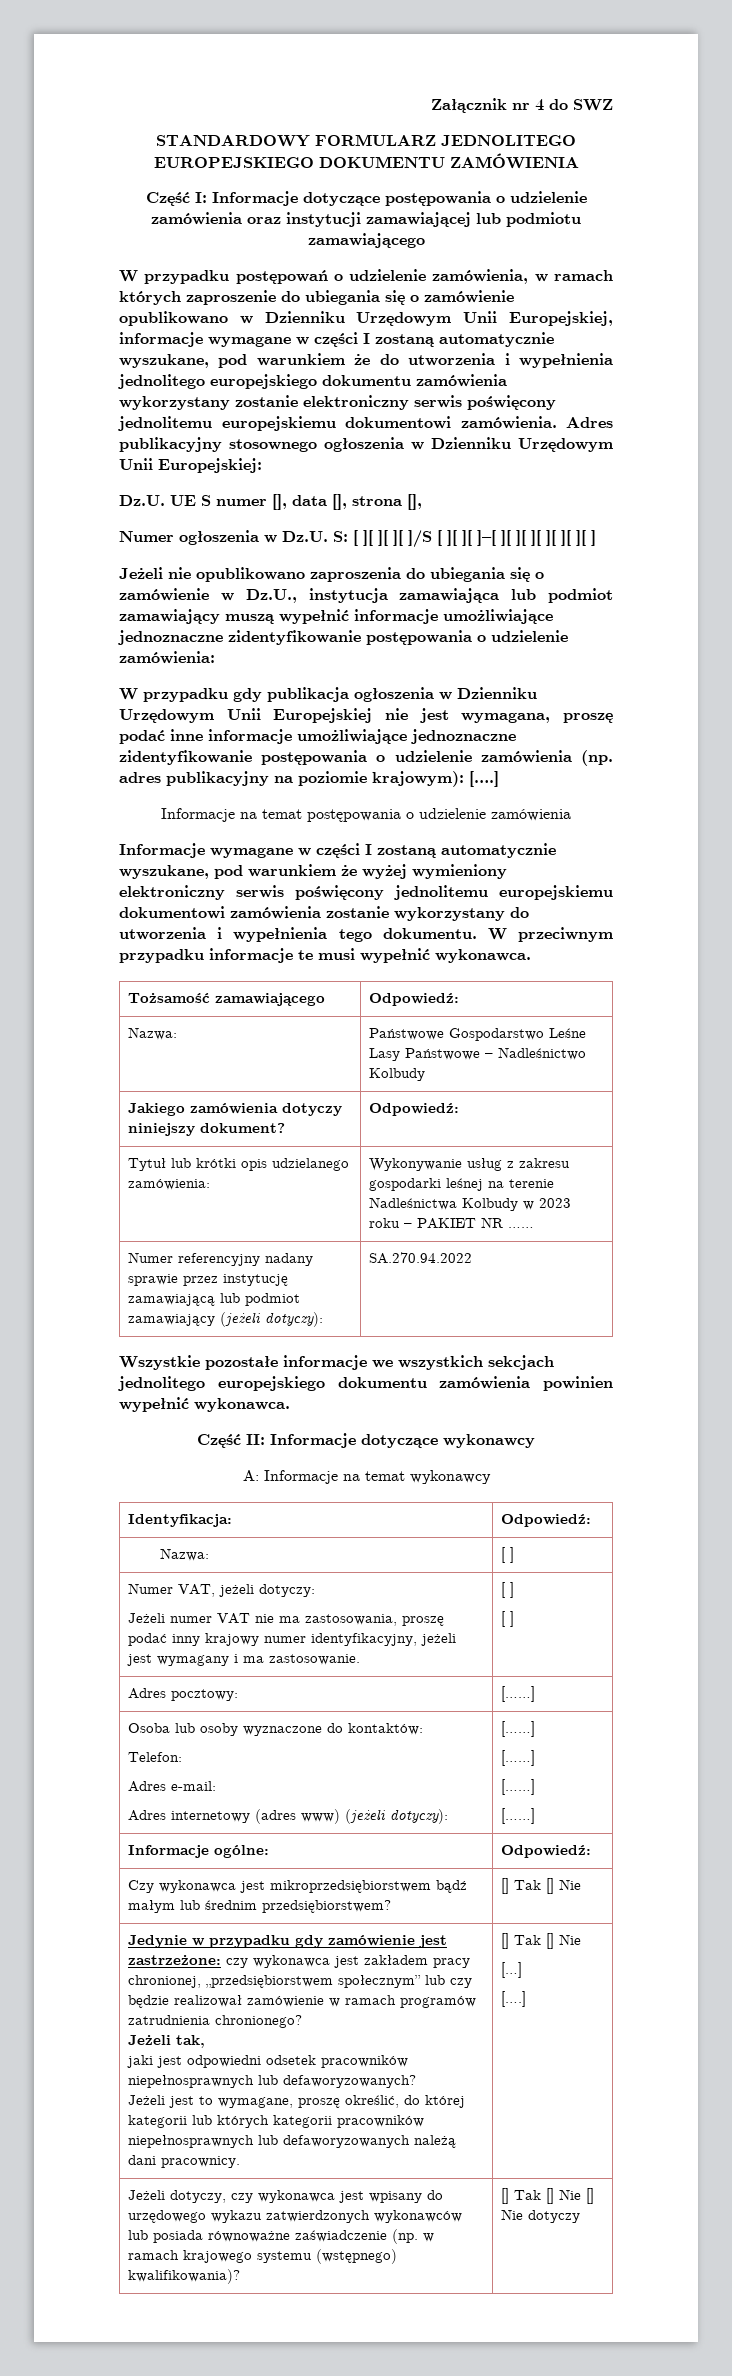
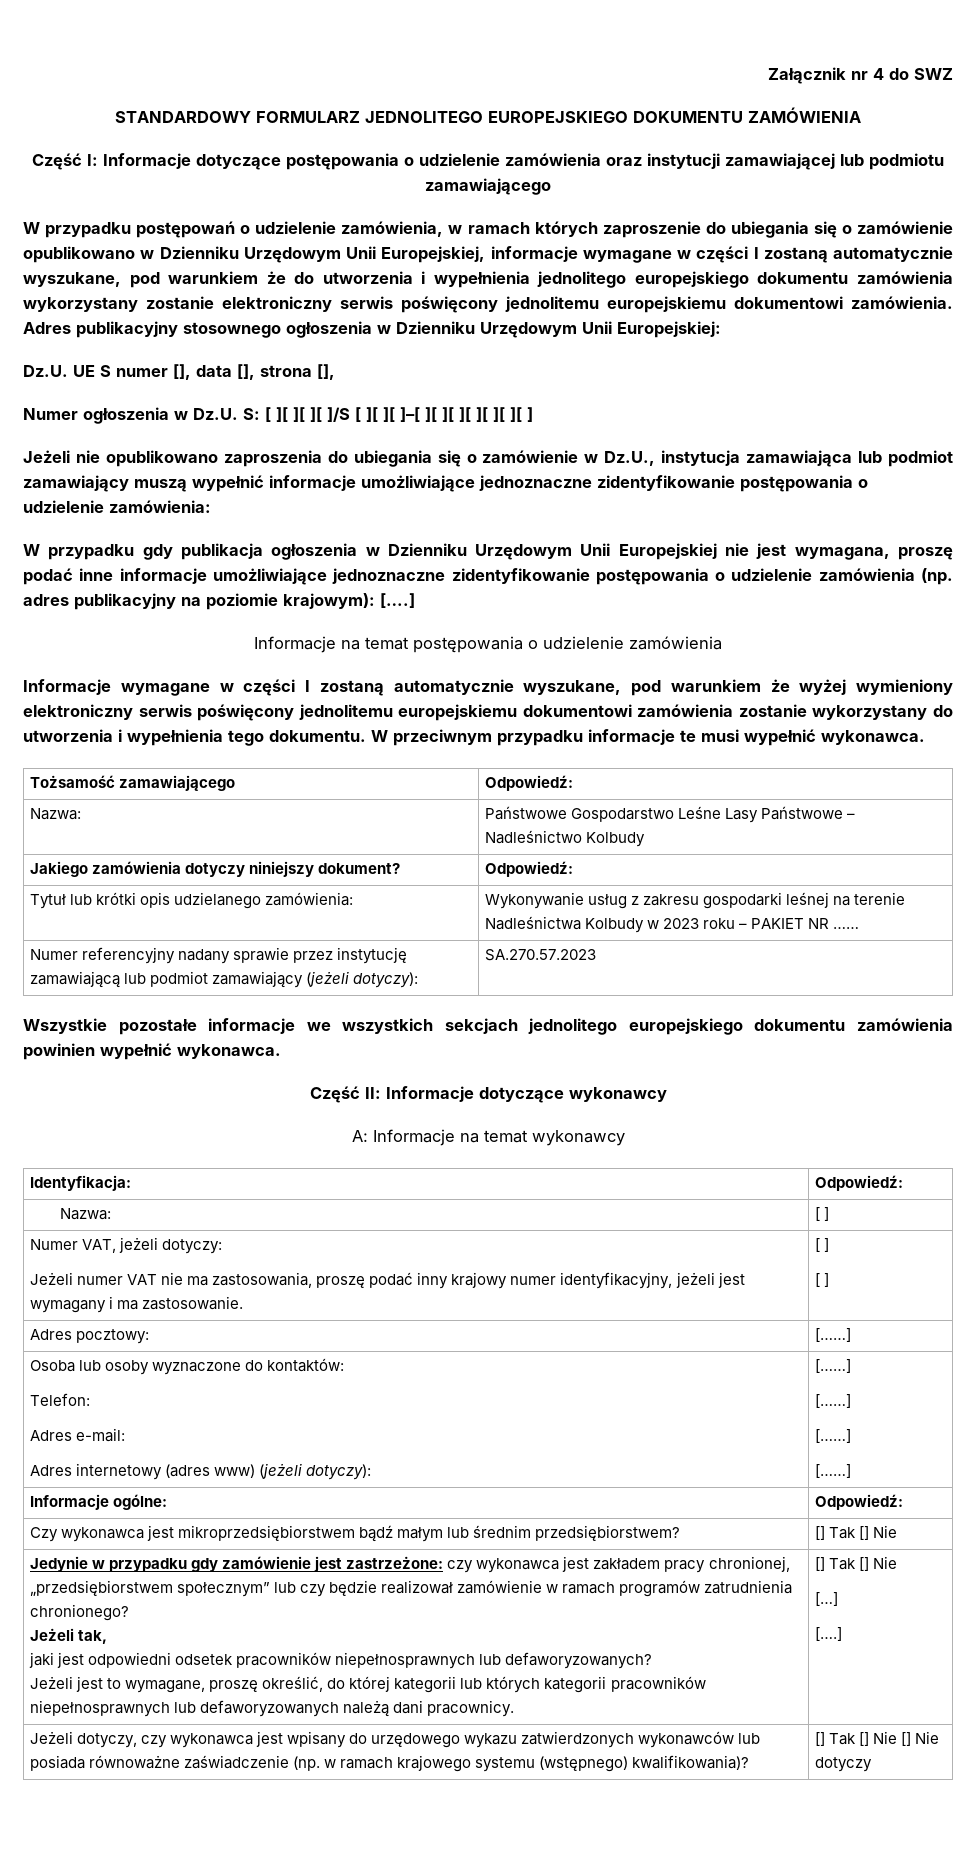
[368,1252,472,1264] SA.270.94.2022 -> [484,949,596,961] SA.270.57.2023

